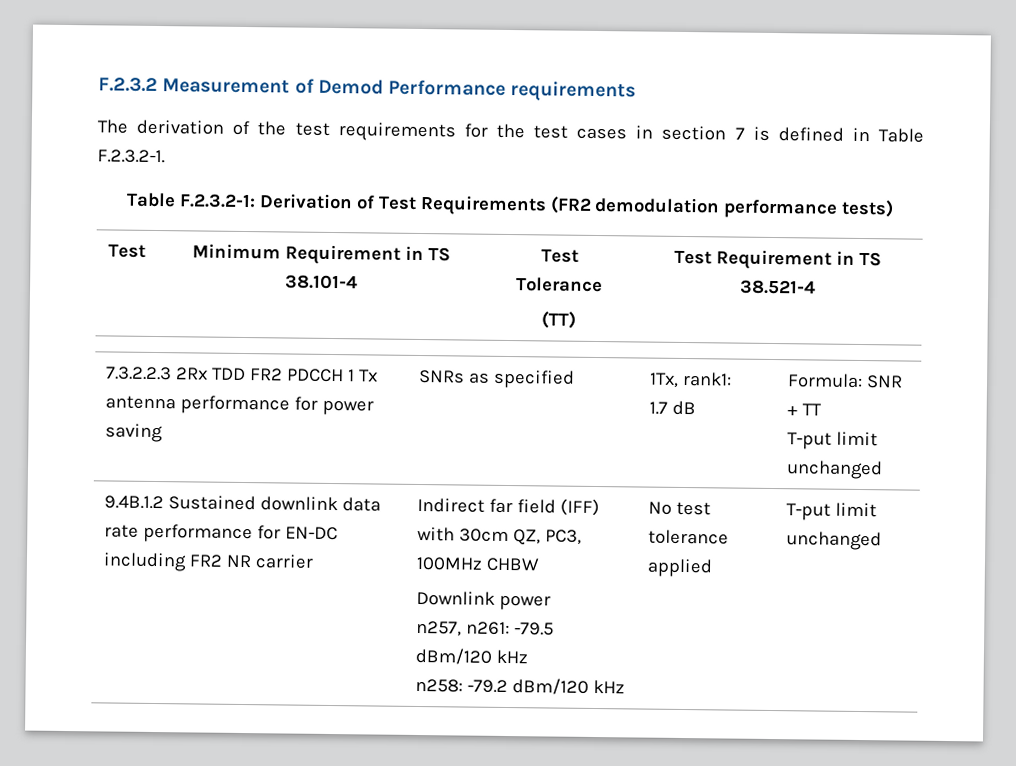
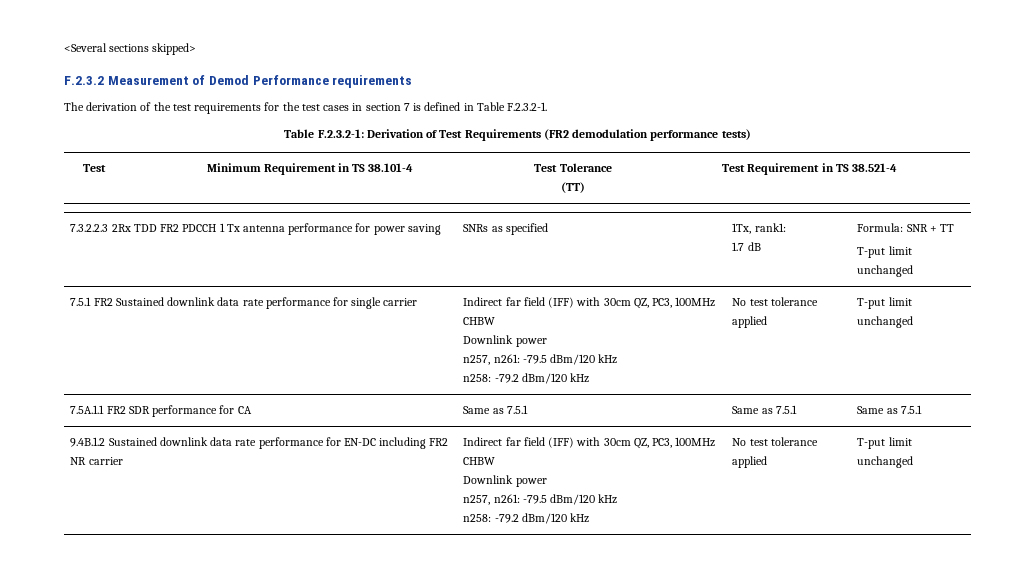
(98, 85) none -> [64,43,197,55] <Several sections skipped> //
(884, 470) none -> [70,297,418,309] [463,297,716,309] [463,317,496,325] [463,335,547,347] [463,354,618,365] [463,373,590,384] [732,297,818,306] [732,316,768,328] [857,297,912,309] [857,316,914,328] [70,405,252,417] [463,405,528,414] [732,405,797,414] [857,405,922,414] // 7.5.1 FR2 Sustained downlink data rate performance for single carrier | Indirect far field (IFF) with 30cm QZ, PC3, 100MHz CHBW // Downlink power // n257, n261: -79.5 dBm/120 kHz // n258: -79.2 dBm/120 kHz | No test tolerance applied | T-put limit unchanged // 7.5A.1.1 FR2 SDR performance for CA | Same as 7.5.1 | Same as 7.5.1 | Same as 7.5.1

